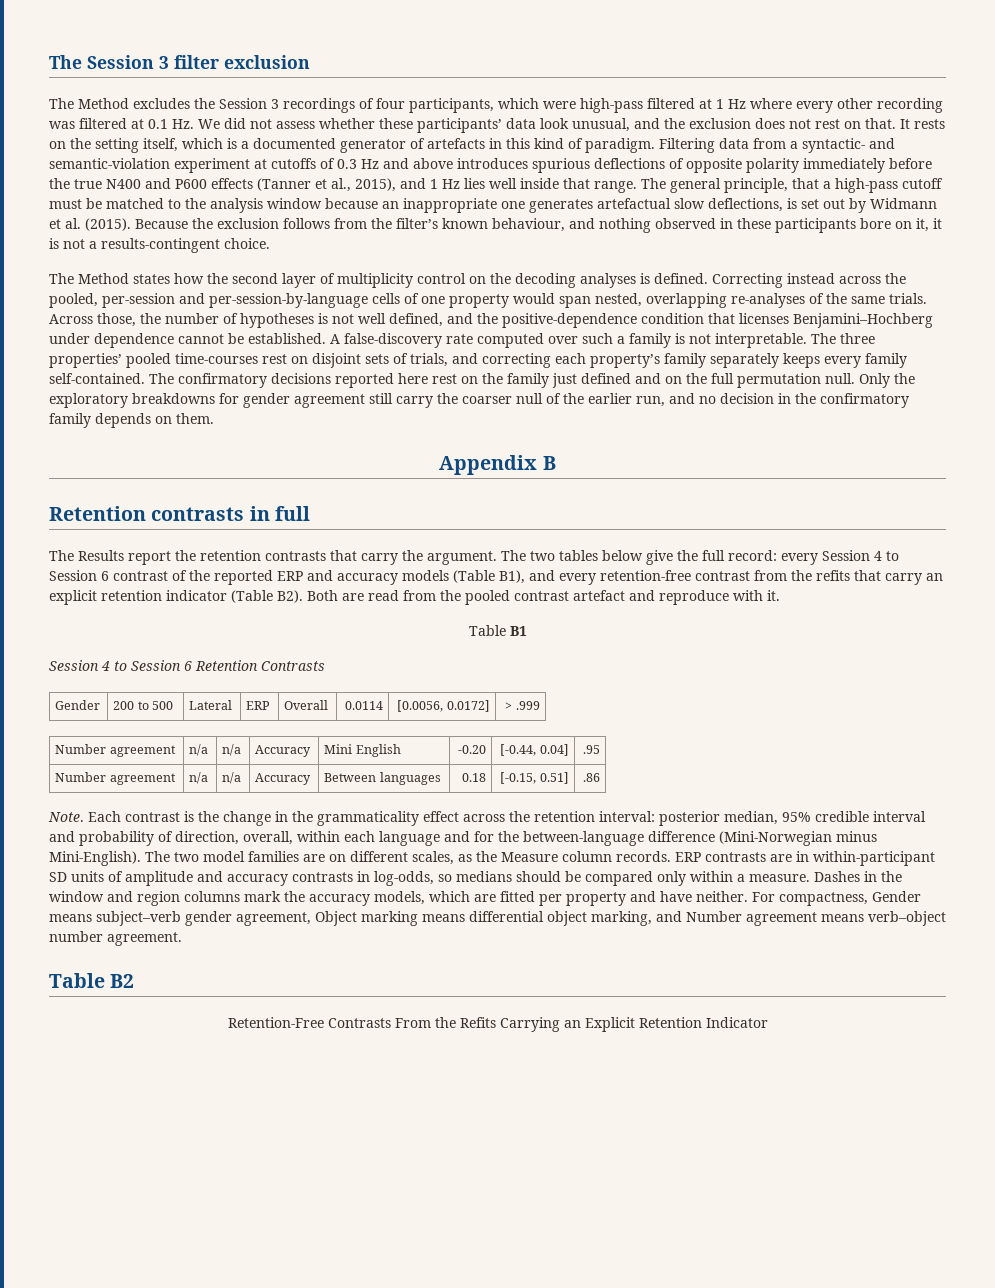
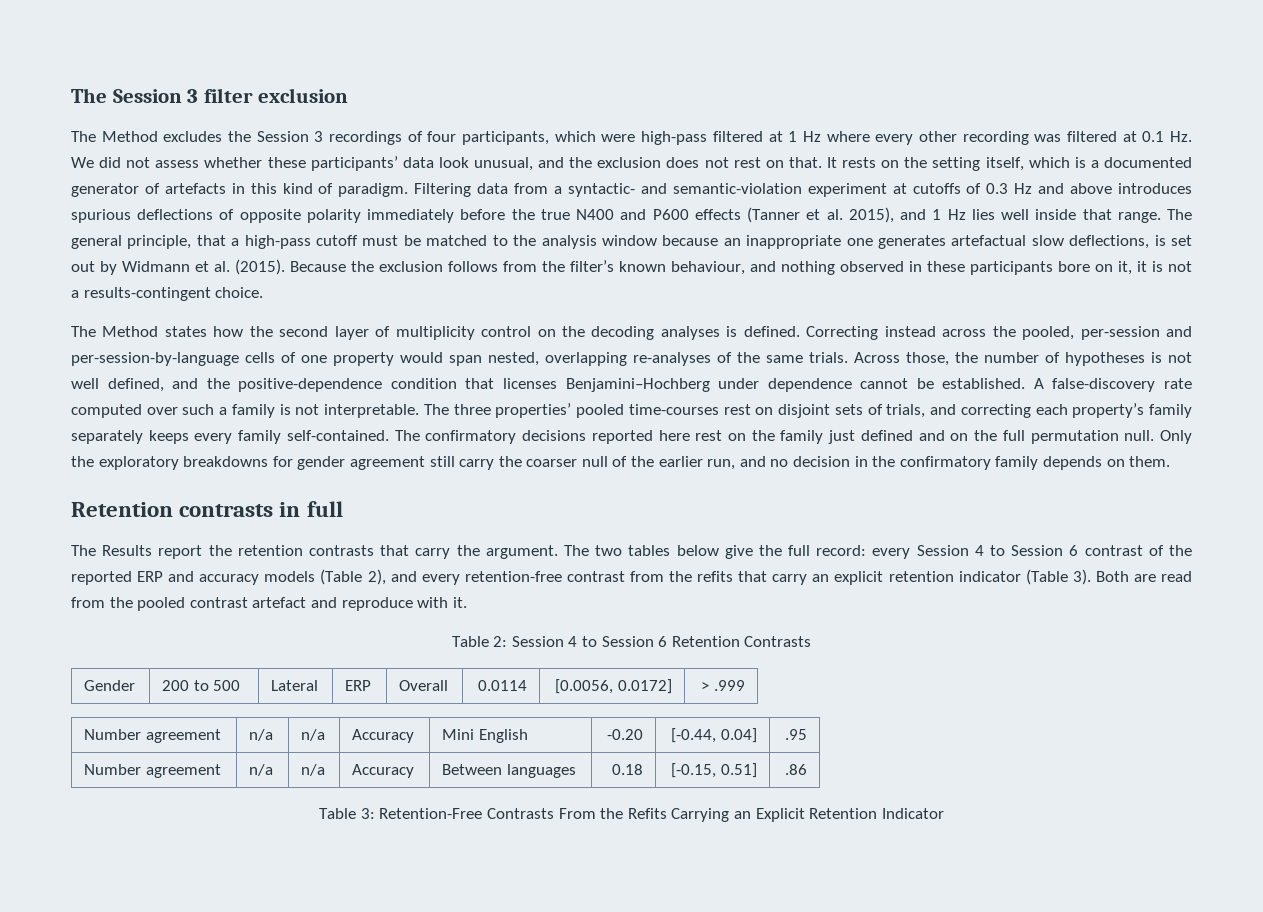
[331,178,351,192] al., -> [826,209,843,220] al.
[439,455,556,475] // Appendix B -> (1171, 461) none
[499,570,525,584] B1), -> [367,569,386,585] 2),
[277,590,303,603] B2). -> [1072,569,1091,585] 3).
[509,626,527,636] B1 // -> [493,636,508,647] 2:
[48,811,926,826] [49,831,877,846] [49,851,935,866] [49,871,902,886] [49,891,921,906] [49,911,946,926] [49,931,182,946] [49,973,135,988] // Note. Each contrast is the change in the grammaticality effect across the retention interval: posterior median, 95% credible interval and probability of direction, overall, within each language and for the between-language difference (Mini-Norwegian minus Mini-English). The two model families are on different scales, as the Measure column records. ERP contrasts are in within-participant SD units of amplitude and accuracy contrasts in log-odds, so medians should be compared only within a measure. Dashes in the window and region columns mark the accuracy models, which are fitted per property and have neither. For compactness, Gender means subject–verb gender agreement, Object marking means differential object marking, and Number agreement means verb–object number agreement. // Table B2 // -> [319,808,375,819] // Table 3:

